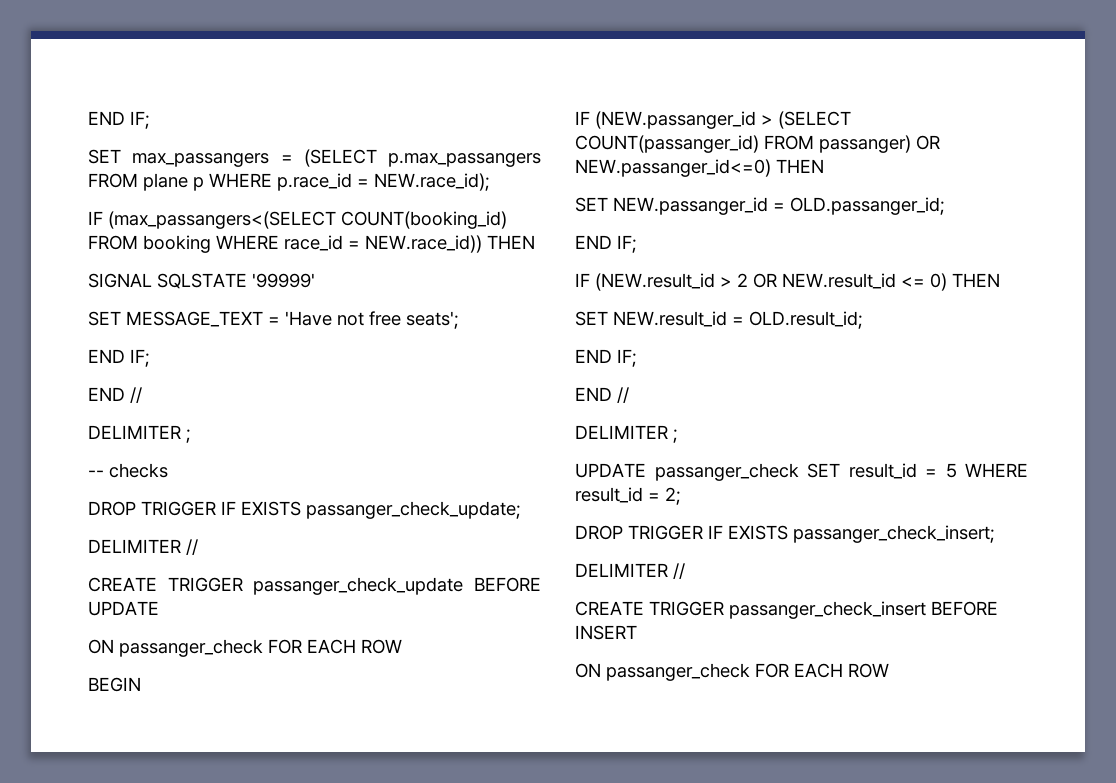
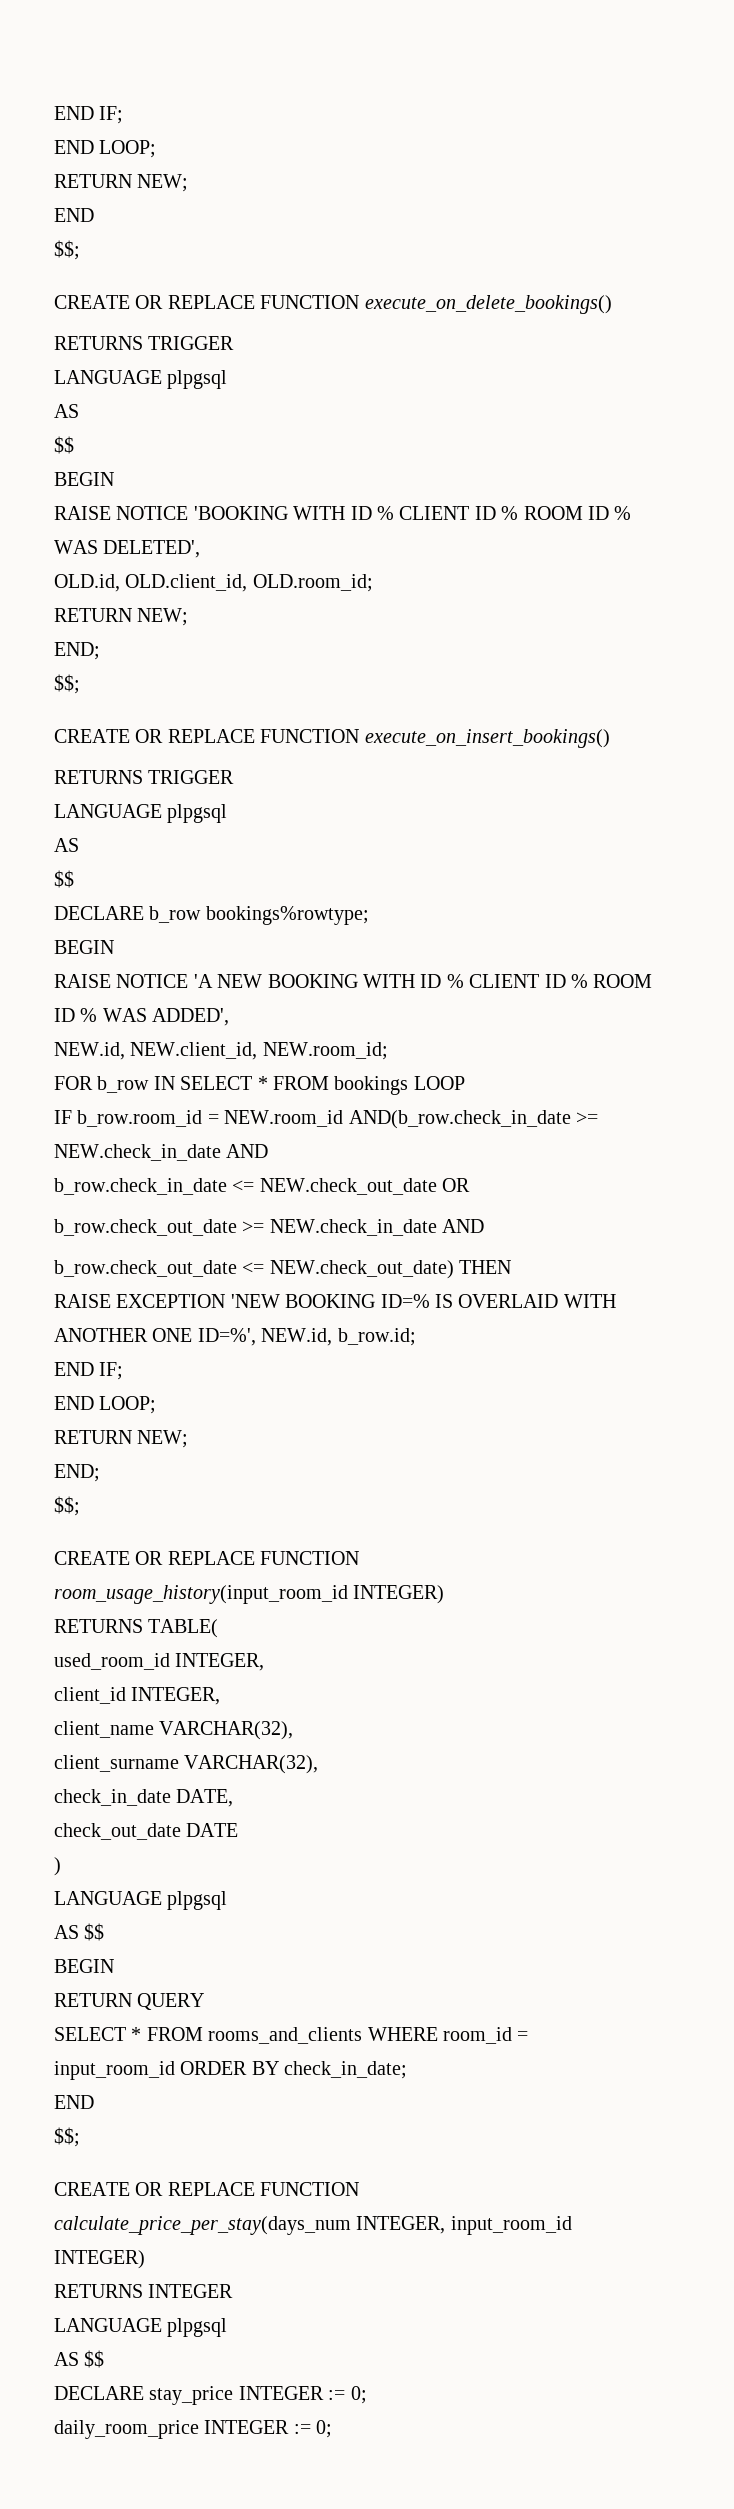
[88,111,150,129] [88,149,541,167] [88,173,490,191] [88,211,507,229] [88,235,535,253] [88,273,315,289] [88,311,459,329] [88,349,150,367] [88,387,142,403] [88,425,191,443] [88,463,168,478] [88,501,521,519] [88,539,198,555] [88,577,541,595] [88,601,159,616] [88,639,402,657] [88,677,141,692] [575,111,851,129] [575,135,940,153] [575,159,824,177] [575,197,945,215] [575,235,637,253] [575,273,1000,291] [575,311,863,329] [575,349,637,367] [575,387,629,403] [575,425,678,443] [575,463,1028,481] [575,487,681,505] [575,525,995,543] [575,563,685,579] [575,601,998,619] [575,625,637,640] [575,663,889,681] END IF; // SET max_passangers = (SELECT p.max_passangers FROM plane p WHERE p.race_id = NEW.race_id); // IF (max_passangers<(SELECT COUNT(booking_id) FROM booking WHERE race_id = NEW.race_id)) THEN // SIGNAL SQLSTATE '99999' // SET MESSAGE_TEXT = 'Have not free seats'; // END IF; // END // // DELIMITER ; // -- checks // DROP TRIGGER IF EXISTS passanger_check_update; // DELIMITER // // CREATE TRIGGER passanger_check_update BEFORE UPDATE // ON passanger_check FOR EACH ROW // BEGIN // IF (NEW.passanger_id > (SELECT COUNT(passanger_id) FROM passanger) OR NEW.passanger_id<=0) THEN // SET NEW.passanger_id = OLD.passanger_id; // END IF; // IF (NEW.result_id > 2 OR NEW.result_id <= 0) THEN // SET NEW.result_id = OLD.result_id; // END IF; // END // // DELIMITER ; // UPDATE passanger_check SET result_id = 5 WHERE result_id = 2; // DROP TRIGGER IF EXISTS passanger_check_insert; // DELIMITER // // CREATE TRIGGER passanger_check_insert BEFORE INSERT // ON passanger_check FOR EACH ROW -> [54,106,124,124] [54,140,157,158] [54,174,189,192] [54,208,94,222] [54,240,80,260] [54,295,612,314] [54,336,235,350] [54,370,228,389] [54,404,79,418] [54,436,74,454] [54,472,114,486] [54,506,632,520] [54,540,201,558] [54,574,373,592] [54,608,189,626] [54,642,100,660] [54,674,80,694] [54,729,610,748] [54,770,235,784] [54,804,228,823] [54,838,79,852] [54,870,74,888] [54,906,369,925] [54,940,114,954] [54,974,653,988] [54,1008,230,1026] [54,1042,388,1060] [54,1076,465,1095] [54,1110,598,1129] [54,1144,269,1161] [54,1178,471,1195] [54,1219,485,1236] [54,1260,512,1279] [54,1294,616,1308] [54,1328,416,1346] [54,1362,124,1380] [54,1396,157,1414] [54,1430,189,1448] [54,1464,100,1482] [54,1496,80,1516] [54,1551,360,1565] [54,1585,445,1604] [54,1619,219,1638] [54,1653,265,1671] [54,1687,221,1705] [54,1721,294,1740] [54,1755,319,1774] [54,1789,234,1807] [54,1823,239,1840] [54,1857,61,1876] [54,1891,228,1910] [54,1923,105,1941] [54,1959,114,1973] [54,1993,205,2010] [54,2027,529,2044] [54,2061,408,2080] [54,2095,94,2109] [54,2127,80,2147] [54,2182,360,2196] [54,2216,572,2235] [54,2250,145,2269] [54,2284,234,2298] [54,2318,228,2337] [54,2350,105,2368] [54,2386,367,2405] [54,2420,333,2439] END IF; // END LOOP; // RETURN NEW; // END // $$; // CREATE OR REPLACE FUNCTION execute_on_delete_bookings() // RETURNS TRIGGER // LANGUAGE plpgsql // AS // $$ // BEGIN // RAISE NOTICE 'BOOKING WITH ID % CLIENT ID % ROOM ID % WAS DELETED', // OLD.id, OLD.client_id, OLD.room_id; // RETURN NEW; // END; // $$; // CREATE OR REPLACE FUNCTION execute_on_insert_bookings() // RETURNS TRIGGER // LANGUAGE plpgsql // AS // $$ // DECLARE b_row bookings%rowtype; // BEGIN // RAISE NOTICE 'A NEW BOOKING WITH ID % CLIENT ID % ROOM ID % WAS ADDED', // NEW.id, NEW.client_id, NEW.room_id; // FOR b_row IN SELECT * FROM bookings LOOP // IF b_row.room_id = NEW.room_id AND(b_row.check_in_date >= NEW.check_in_date AND // b_row.check_in_date <= NEW.check_out_date OR // b_row.check_out_date >= NEW.check_in_date AND // b_row.check_out_date <= NEW.check_out_date) THEN // RAISE EXCEPTION 'NEW BOOKING ID=% IS OVERLAID WITH ANOTHER ONE ID=%', NEW.id, b_row.id; // END IF; // END LOOP; // RETURN NEW; // END; // $$; // CREATE OR REPLACE FUNCTION room_usage_history(input_room_id INTEGER) // RETURNS TABLE( // used_room_id INTEGER, // client_id INTEGER, // client_name VARCHAR(32), // client_surname VARCHAR(32), // check_in_date DATE, // check_out_date DATE // ) // LANGUAGE plpgsql // AS $$ // BEGIN // RETURN QUERY // SELECT * FROM rooms_and_clients WHERE room_id = input_room_id ORDER BY check_in_date; // END // $$; // CREATE OR REPLACE FUNCTION calculate_price_per_stay(days_num INTEGER, input_room_id INTEGER) // RETURNS INTEGER // LANGUAGE plpgsql // AS $$ // DECLARE stay_price INTEGER := 0; // daily_room_price INTEGER := 0;

